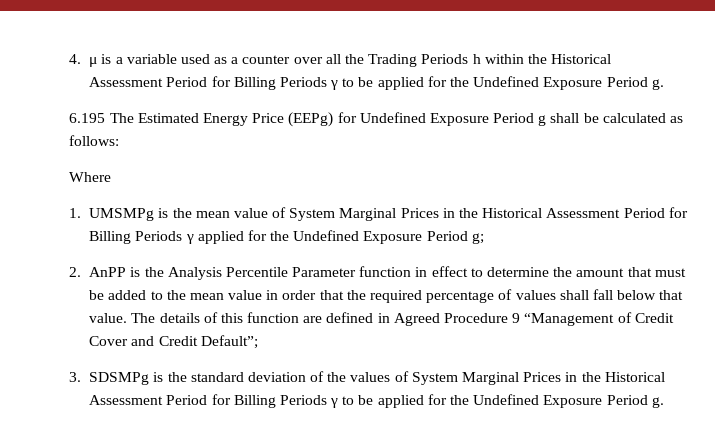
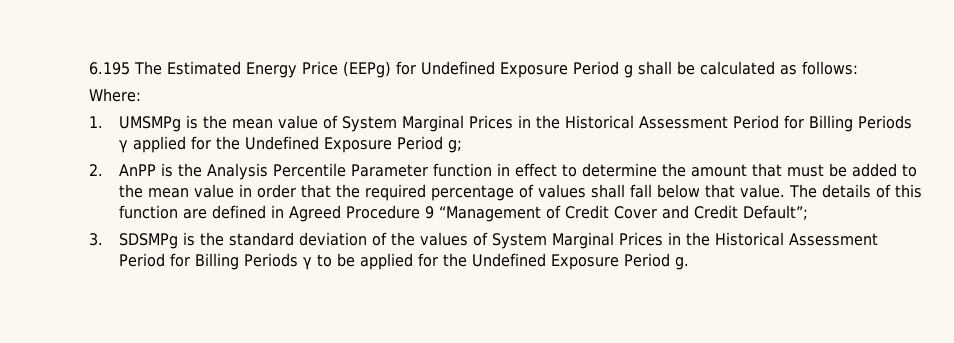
[69,54,612,67] [89,76,664,90] 4. μ is a variable used as a counter over all the Trading Periods h within the Historical Assessment Period for Billing Periods γ to be applied for the Undefined Exposure Period g. // -> (89, 68) none
[69,172,112,182] Where -> [89,88,142,102] Where:

